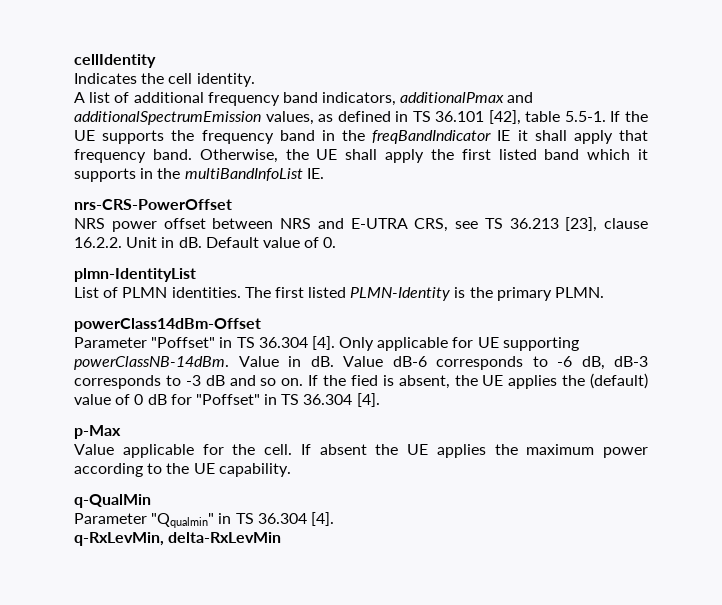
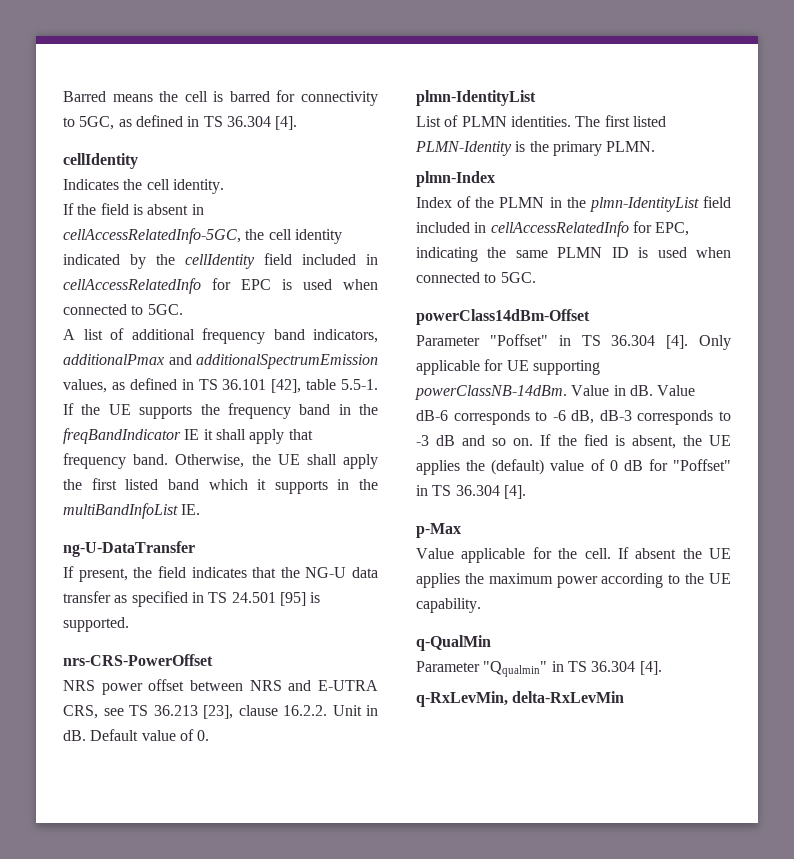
(74, 61) none -> [63,90,379,106] [63,115,298,130] Barred means the cell is barred for connectivity to 5GC, as defined in TS 36.304 [4]. //
(255, 80) none -> [63,203,204,215] [63,228,342,244] [63,253,378,269] [63,278,378,294] [63,304,183,315] // If the field is absent in cellAccessRelatedInfo-5GC, the cell identity indicated by the cellIdentity field included in cellAccessRelatedInfo for EPC is used when connected to 5GC.
(324, 173) none -> [63,541,195,557] [63,566,378,582] [63,591,321,607] [63,617,129,632] // ng-U-DataTransfer // If present, the field indicates that the NG-U data transfer as specified in TS 24.501 [95] is supported.
(605, 292) none -> [416,171,495,187] [416,196,731,212] [416,221,690,237] [416,247,731,262] [416,272,536,283] // plmn-Index // Index of the PLMN in the plmn-IdentityList field included in cellAccessRelatedInfo for EPC, indicating the same PLMN ID is used when connected to 5GC.

